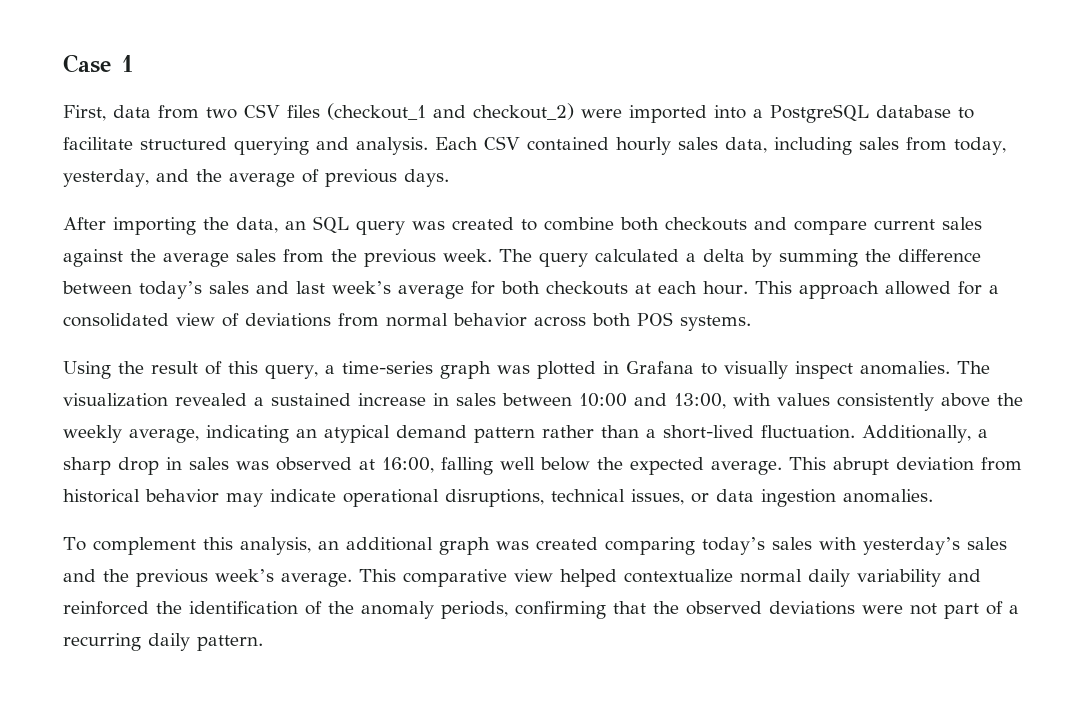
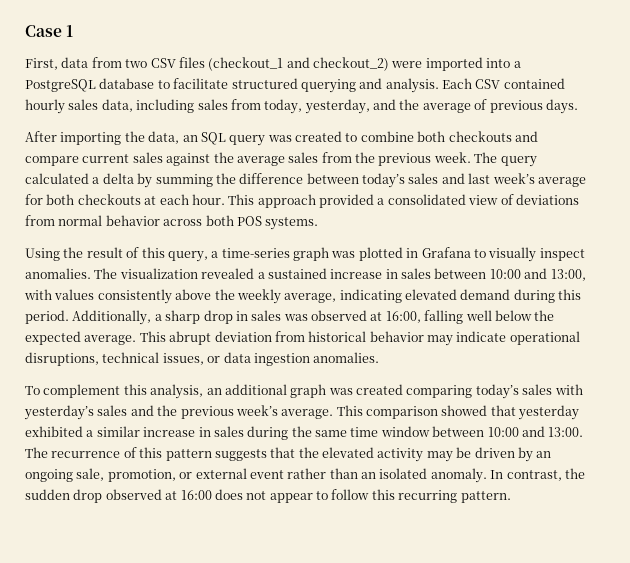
[884,281,982,295] allowed for -> [319,194,374,208] provided
[296,425,855,443] an atypical demand pattern rather than a short-lived fluctuation. -> [405,289,582,303] [25,310,69,324] elevated demand during this period.
[403,569,981,587] [63,601,1019,619] [63,633,190,651] comparative view helped contextualize normal daily variability and reinforced the identification of the anomaly periods, confirming that the observed deviations were not part of a recurring daily -> [366,405,580,420] [25,426,584,440] [25,447,552,462] [25,468,585,483] [25,489,458,503] comparison showed that yesterday exhibited a similar increase in sales during the same time window between 10:00 and 13:00. The recurrence of this pattern suggests that the elevated activity may be driven by an ongoing sale, promotion, or external event rather than an isolated anomaly. In contrast, the sudden drop observed at 16:00 does not appear to follow this recurring

